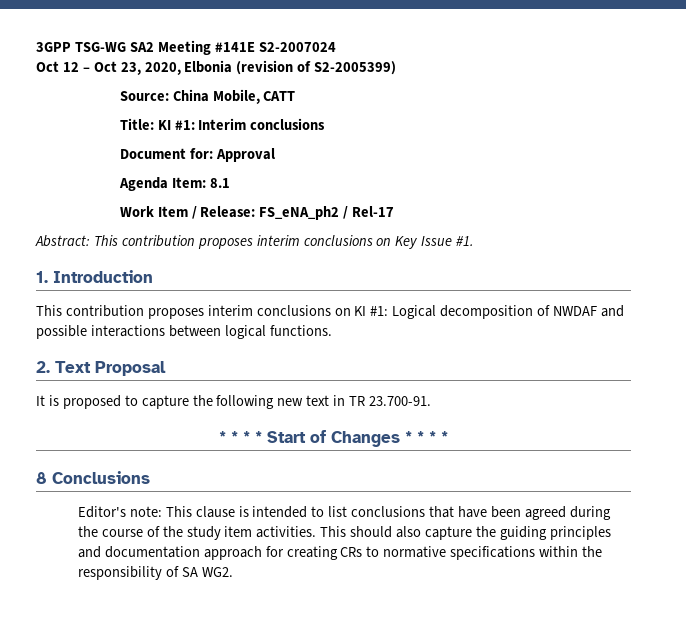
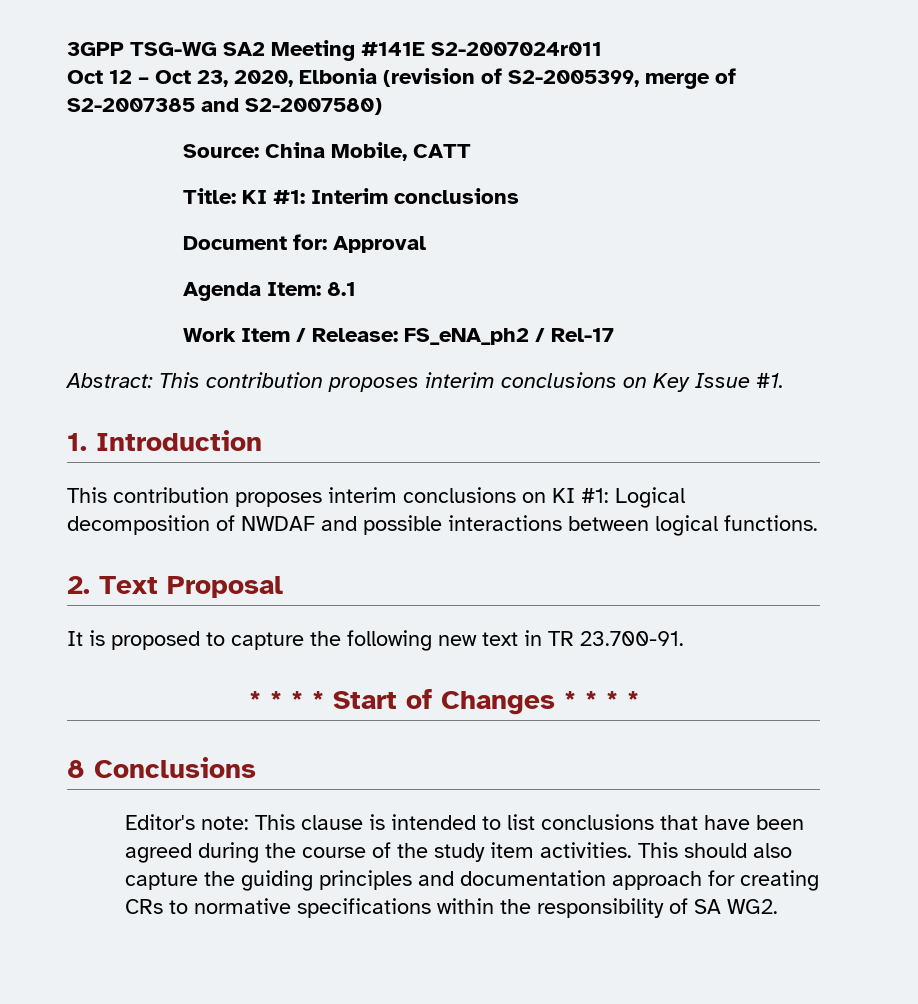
[258,42,336,52] S2-2007024 -> [431,42,602,56] S2-2007024r011
[314,61,397,75] S2-2005399) -> [508,68,736,89] [67,98,382,115] S2-2005399, merge of S2-2007385 and S2-2007580)

